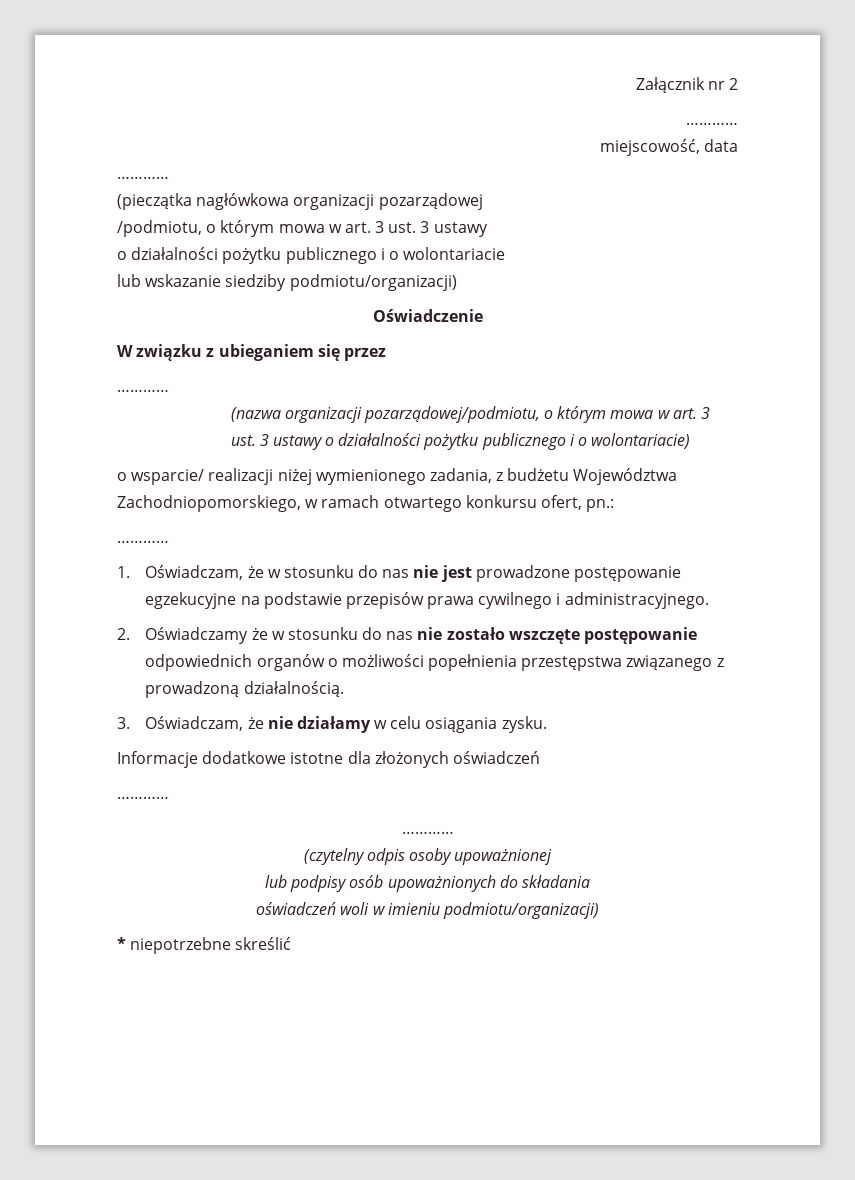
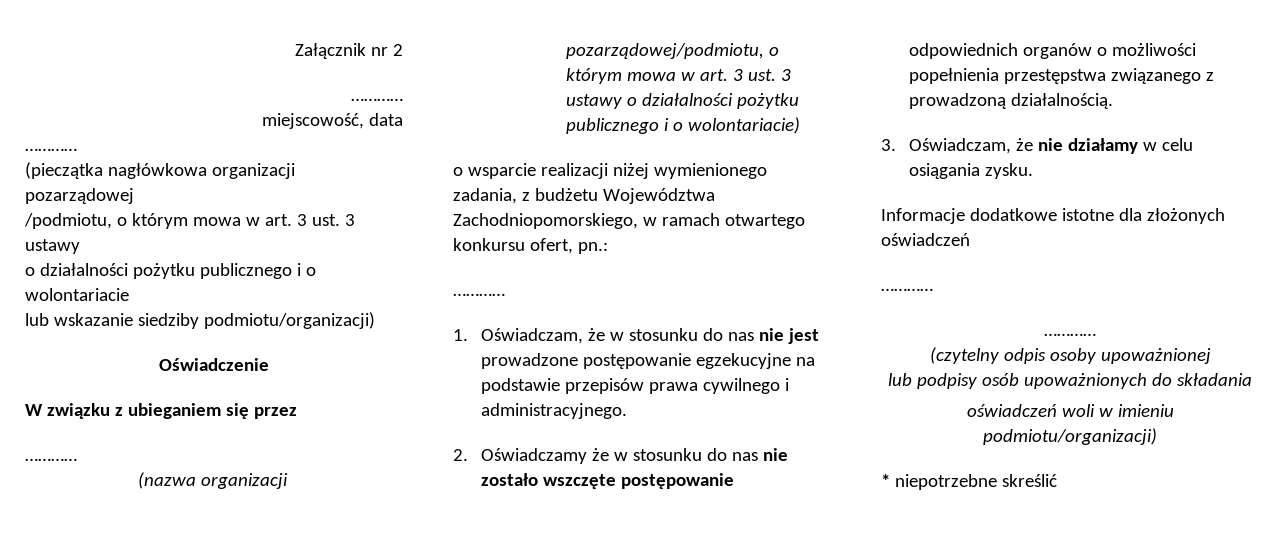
[131,469,205,485] wsparcie/ -> [467,163,536,179] wsparcie

